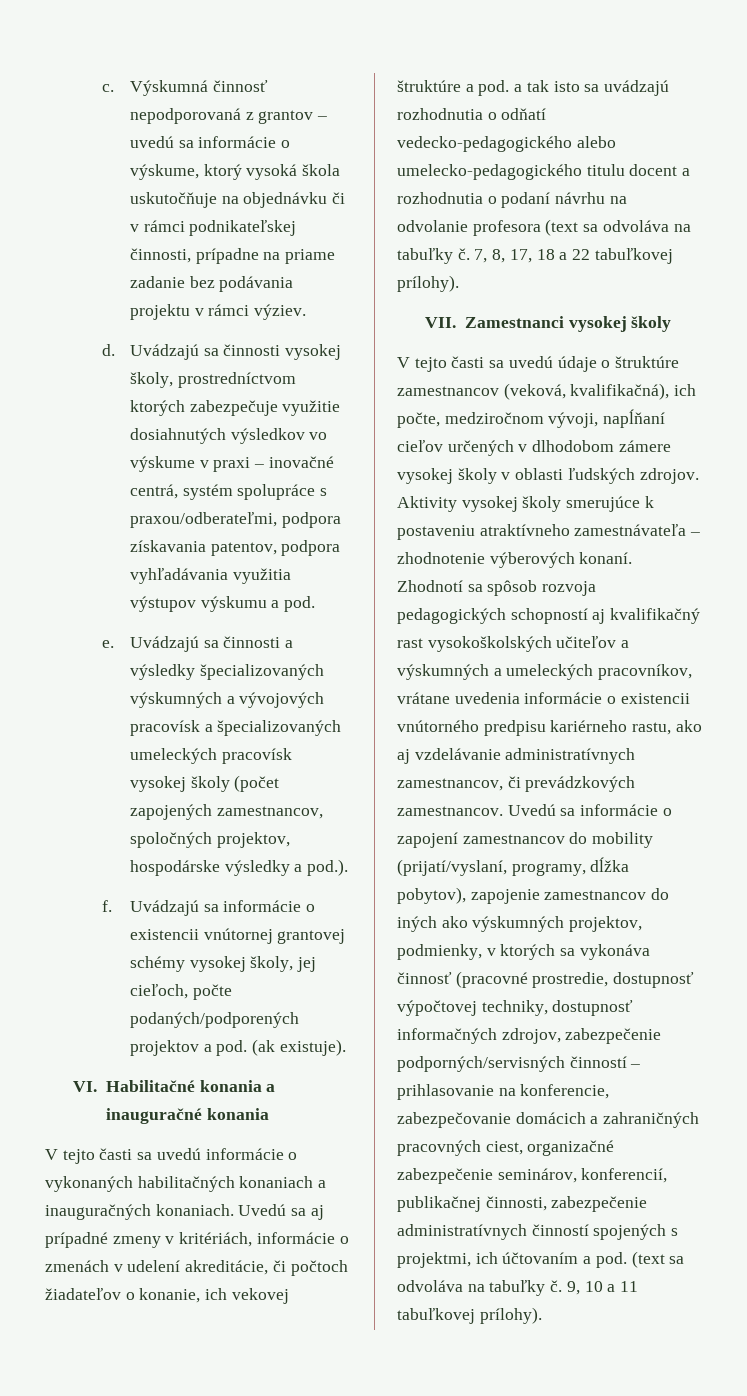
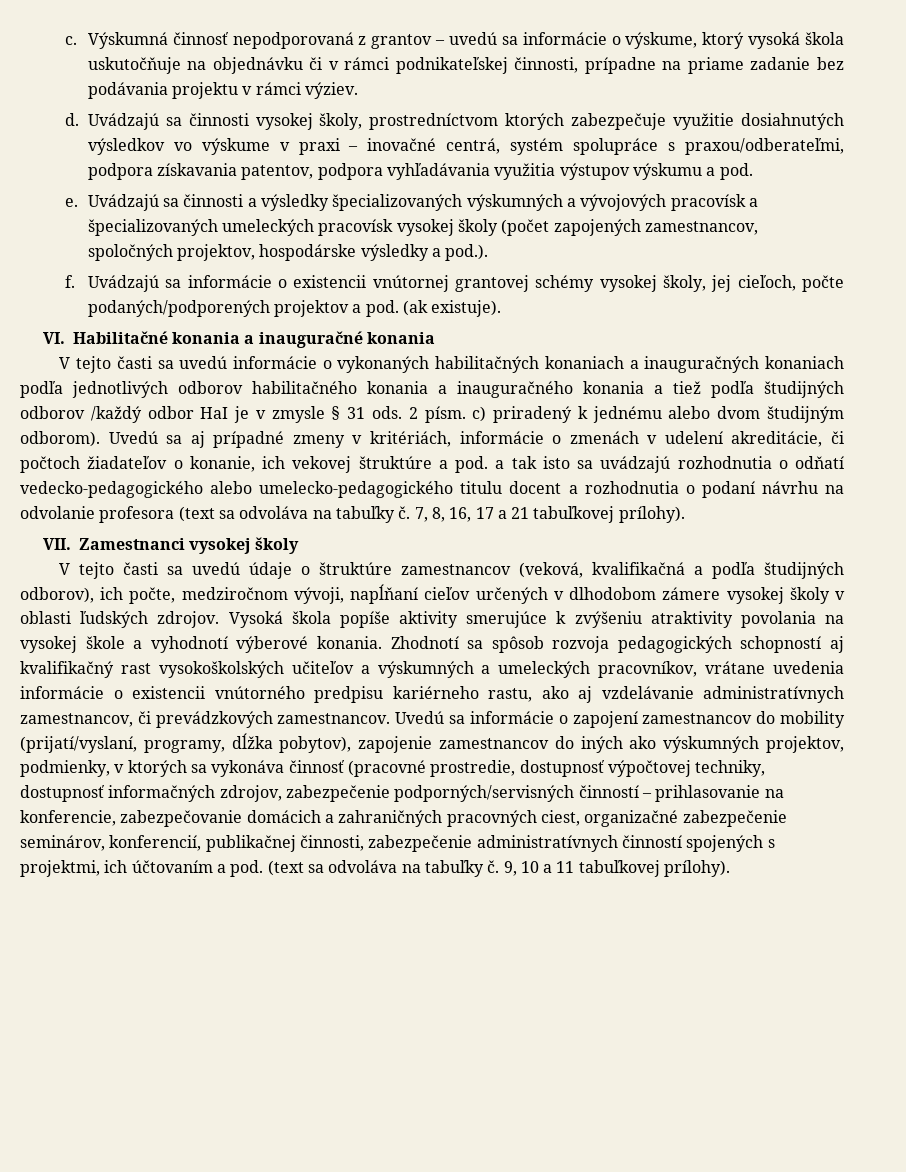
[155,1204,234,1216] konaniach. -> [765,356,844,369] [20,381,844,398] [20,406,845,423] [20,431,100,447] konaniach podľa jednotlivých odborov habilitačného konania a inauguračného konania a tiež podľa študijných odborov /každý odbor HaI je v zmysle § 31 ods. 2 písm. c) priradený k jednému alebo dvom študijným odborom).
[509,249,591,263] 17, 18 a 22 -> [449,507,530,522] 16, 17 a 21
[570,383,670,400] kvalifikačná), -> [592,562,845,579] [20,587,94,603] kvalifikačná a podľa študijných odborov),
[397,496,654,512] [397,524,701,540] [397,552,633,568] Aktivity vysokej školy smerujúce k postaveniu atraktívneho zamestnávateľa – zhodnotenie výberových konaní. -> [228,611,844,628] [20,636,382,653] Vysoká škola popíše aktivity smerujúce k zvýšeniu atraktivity povolania na vysokej škole a vyhodnotí výberové konania.

